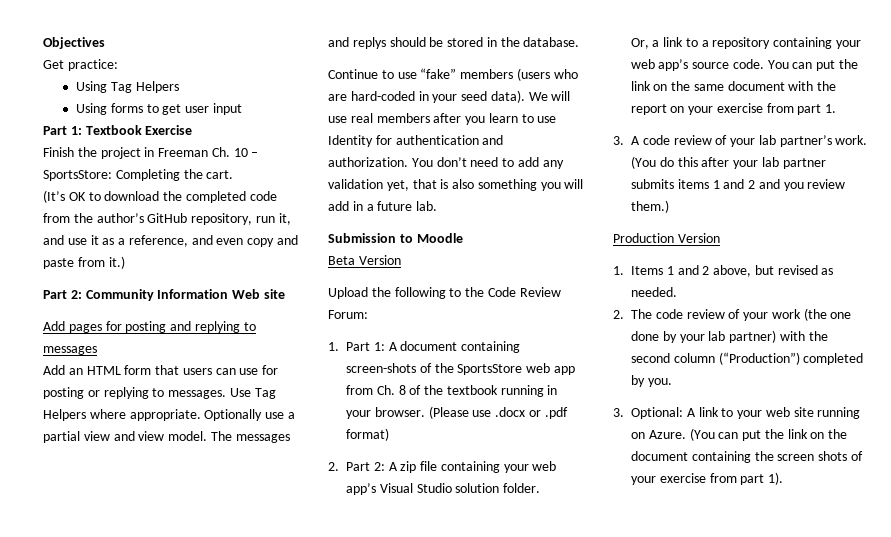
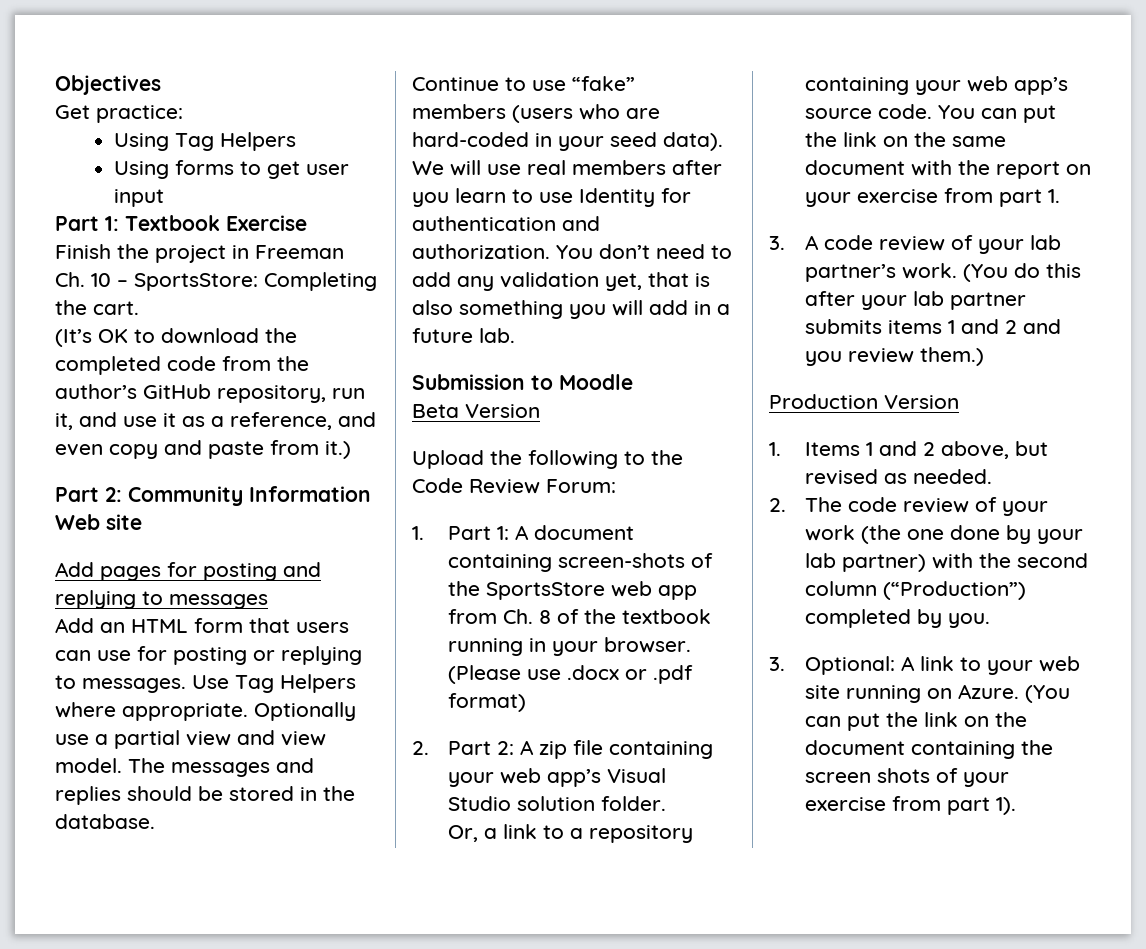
[352,37,386,49] replys -> [55,786,121,805] replies

